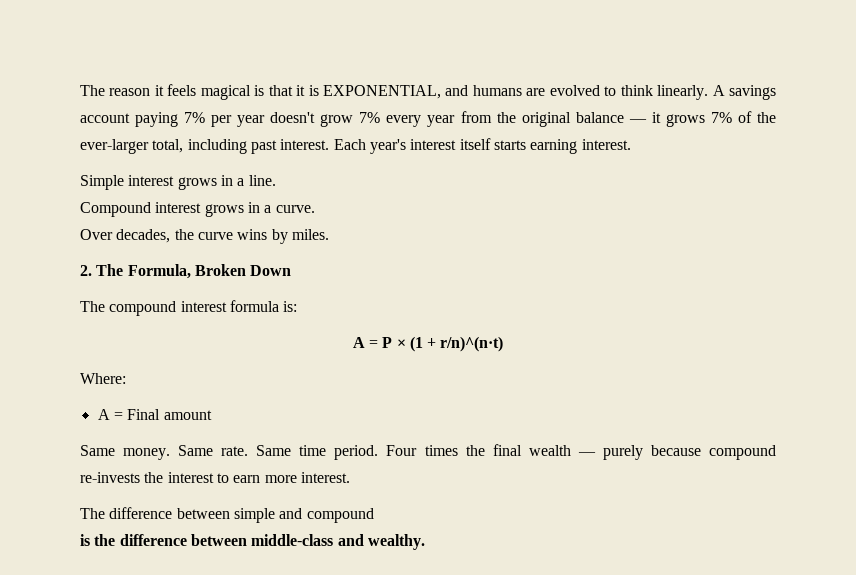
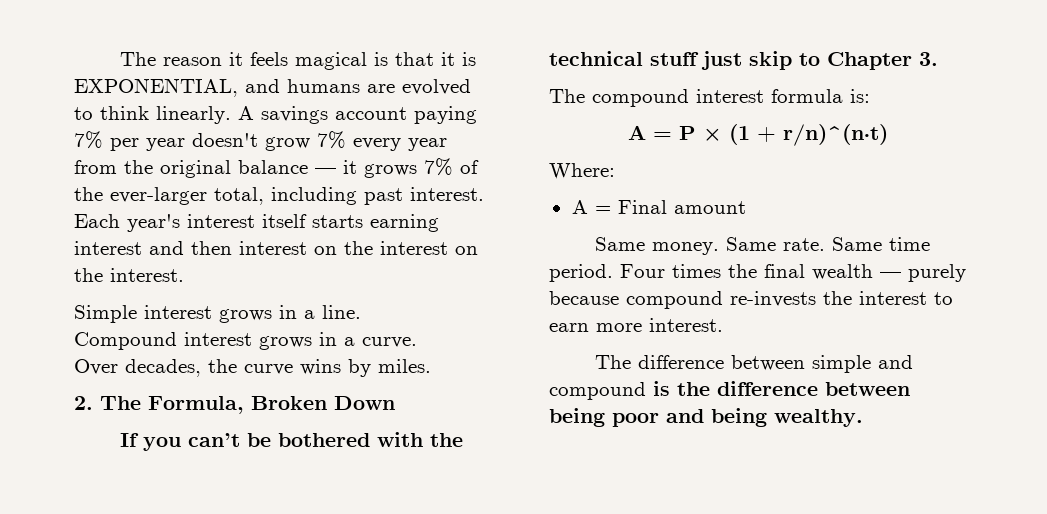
(578, 146) none -> [74,241,478,255] [74,268,103,282] interest and then interest on the interest on the
(292, 270) none -> [119,432,463,451] [549,51,938,70] // If you can’t be bothered with the technical stuff just skip to Chapter 3.
(374, 515) // -> (646, 391) none
[251,534,364,546] middle-class and -> [549,408,767,427] being poor and being

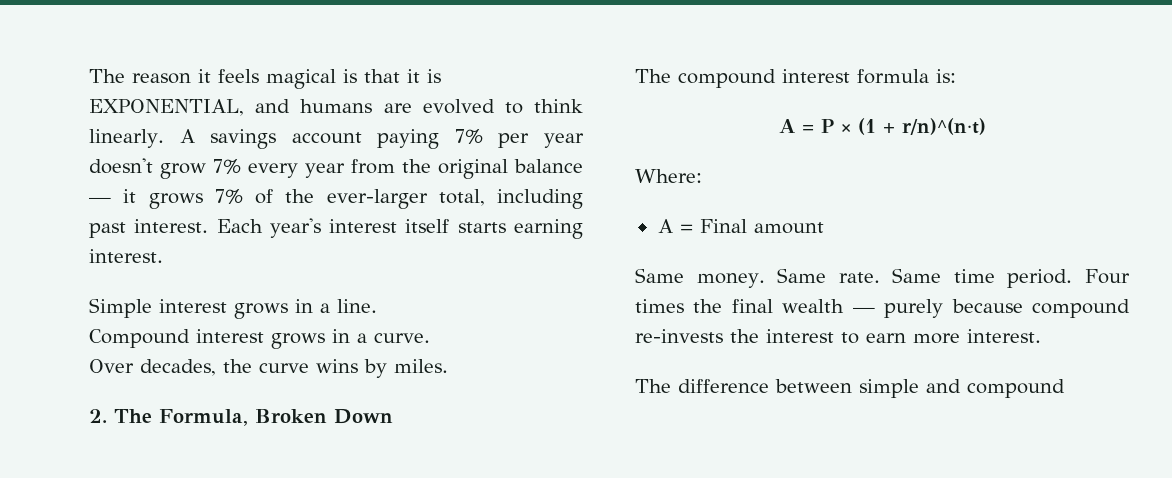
[74,241,478,255] [74,268,103,282] interest and then interest on the interest on the -> (583, 229) none
[119,432,463,451] [549,51,938,70] // If you can’t be bothered with the technical stuff just skip to Chapter 3. -> (393, 416) none
[653,381,910,396] [549,408,863,427] is the difference between being poor and being wealthy. -> (1065, 388) none

